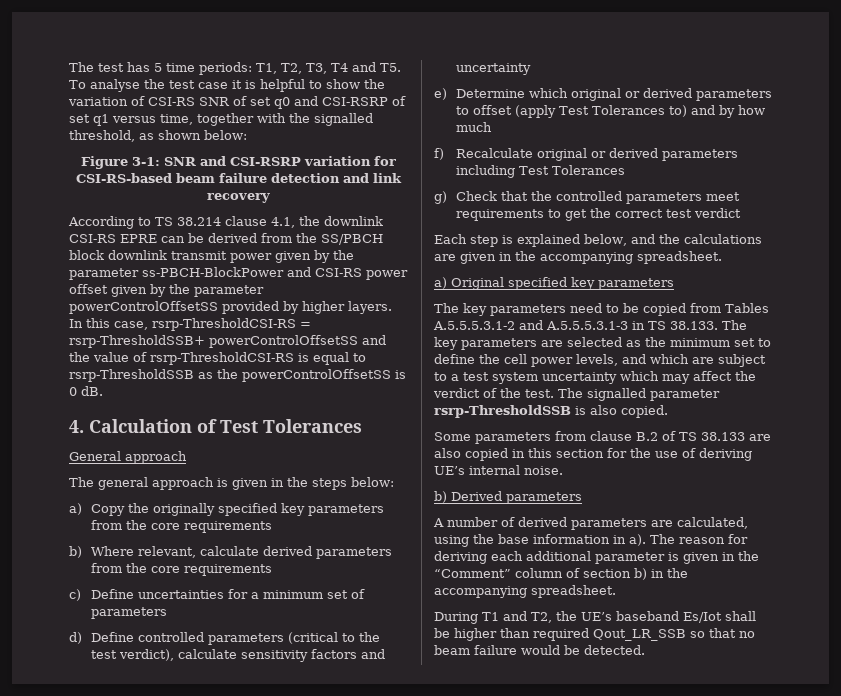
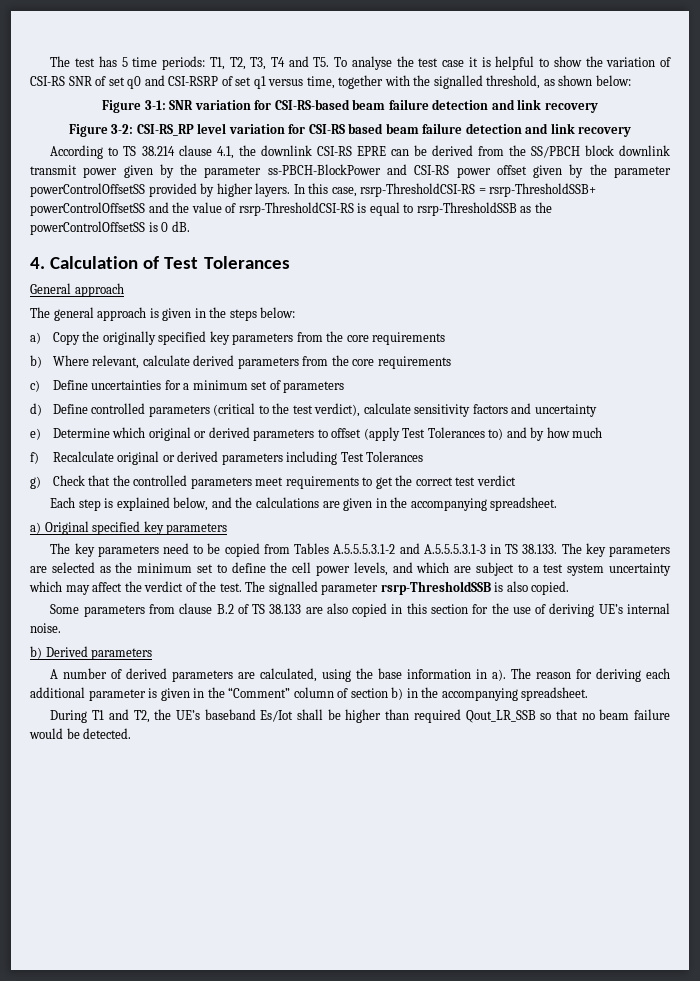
[199,156,301,166] and CSI-RSRP -> (194, 105) none
(270, 198) none -> [68,123,632,137] // Figure 3-2: CSI-RS_RP level variation for CSI-RS based beam failure detection and link recovery

